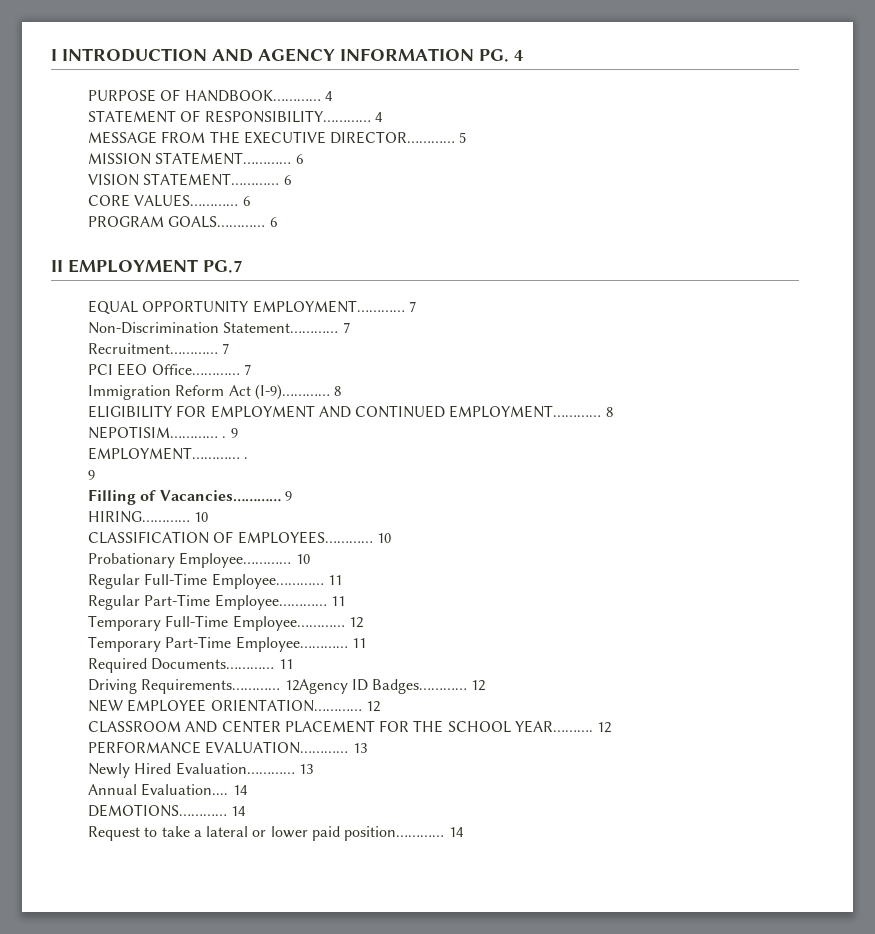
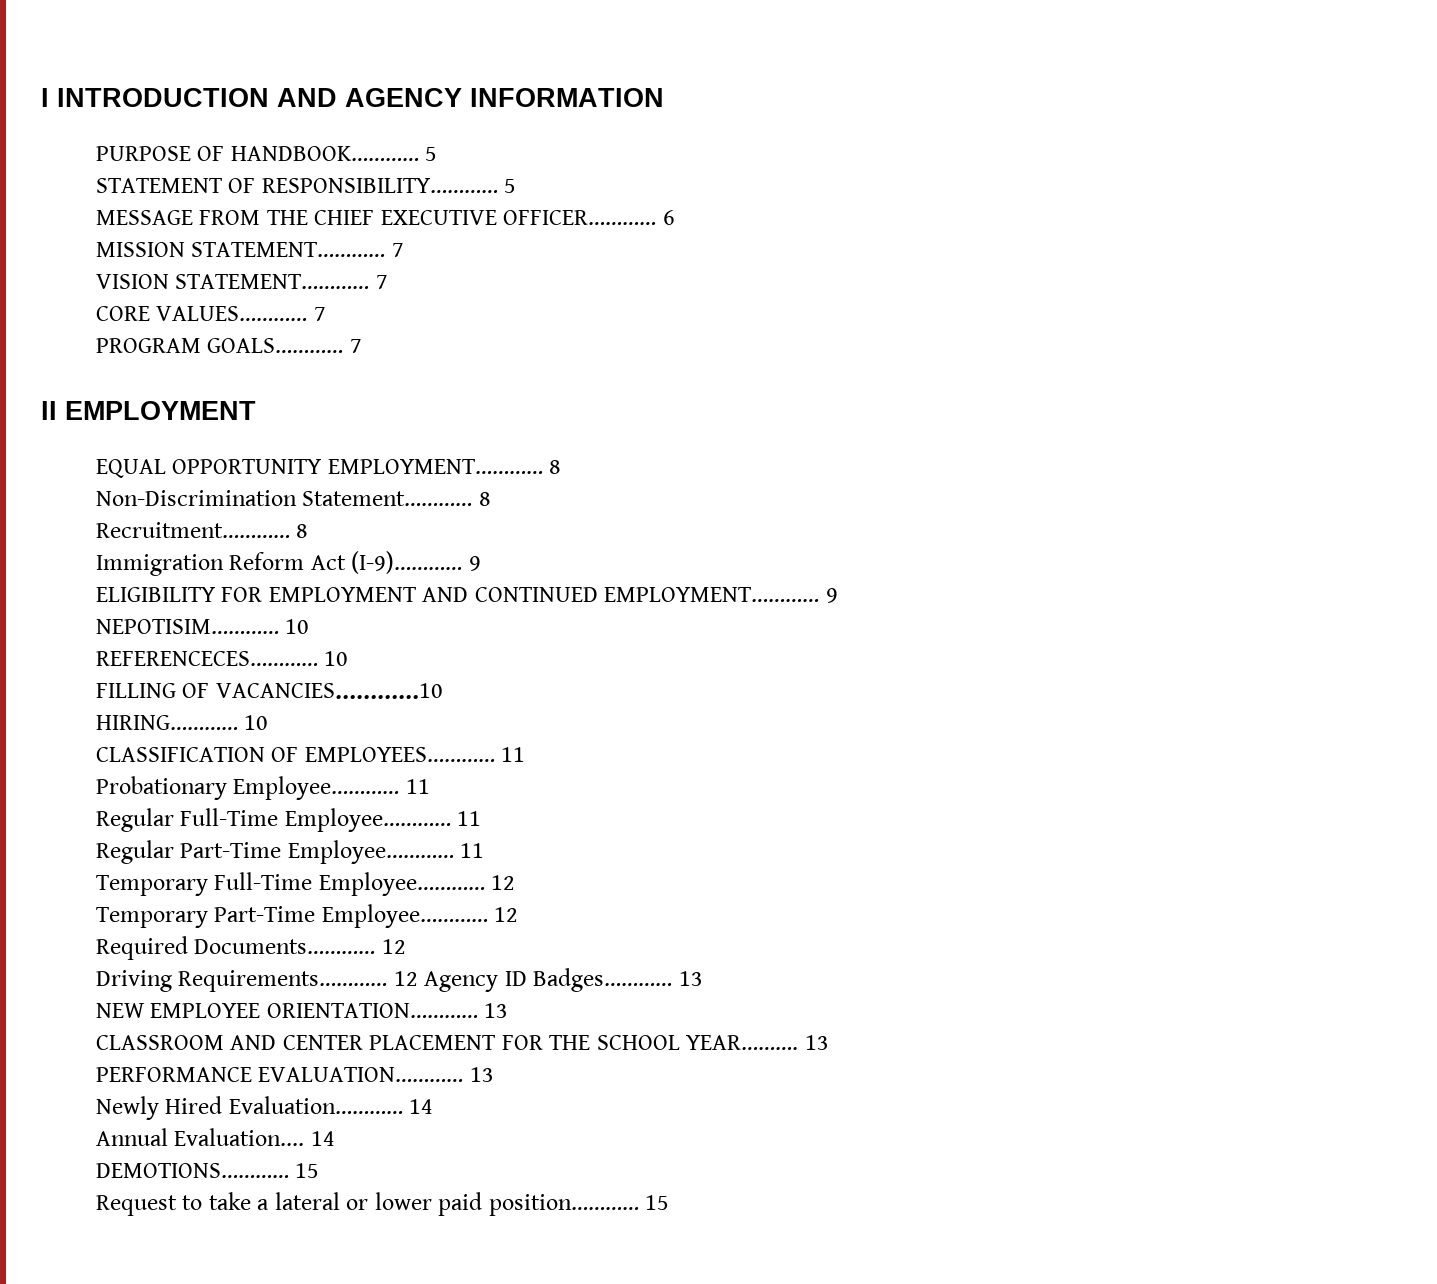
[479,49,524,62] PG. 4 -> (664, 97) none
[324,91,333,101] 4 -> [425,147,438,161] 5
[374,112,383,122] 4 -> [504,179,517,193] 5
[243,131,467,144] EXECUTIVE DIRECTOR………… 5 -> [314,210,675,225] CHIEF EXECUTIVE OFFICER………… 6
[295,154,303,164] 6 -> [391,243,404,257] 7
[283,175,291,185] 6 -> [375,275,388,289] 7
[242,196,250,206] 6 -> [313,307,326,321] 7
[269,217,277,227] 6 -> [349,339,362,353] 7
[203,260,243,273] PG.7 -> (256, 410) none
[408,301,416,312] 7 -> [549,460,562,474] 8
[342,322,350,333] 7 -> [478,492,491,506] 8
[222,343,230,354] [87,363,251,376] 7 // PCI EEO Office………… 7 -> [296,524,309,538] 8
[334,386,342,396] 8 -> [468,556,481,571] 9
[605,407,613,417] 8 -> [825,588,838,603] 9
[222,428,238,438] [87,447,249,460] [87,470,95,480] [87,489,292,505] . 9 // EMPLOYMENT………… . // 9 // Filling of Vacancies………… 9 -> [285,619,310,634] [95,651,349,666] [95,683,443,699] 10 // REFERENCECES………… 10 // FILLING OF VACANCIES…………10
[376,533,391,543] 10 -> [501,747,526,762] 11
[295,554,310,564] 10 -> [405,779,430,794] 11
[351,638,366,648] 11 -> [494,907,519,922] 12
[278,659,293,669] 11 -> [381,939,406,954] 12
[284,679,348,694] 12Agency -> [393,971,499,992] 12 Agency
[471,680,486,691] 12 -> [678,971,703,986] 13
[365,701,380,712] 12 -> [484,1003,509,1018] 13
[597,722,612,733] 12 -> [804,1035,829,1050] 13
[298,764,313,774] 13 -> [409,1099,434,1114] 14
[231,806,247,816] 14 -> [295,1163,320,1178] 15
[448,827,464,837] 14 -> [644,1195,669,1210] 15

